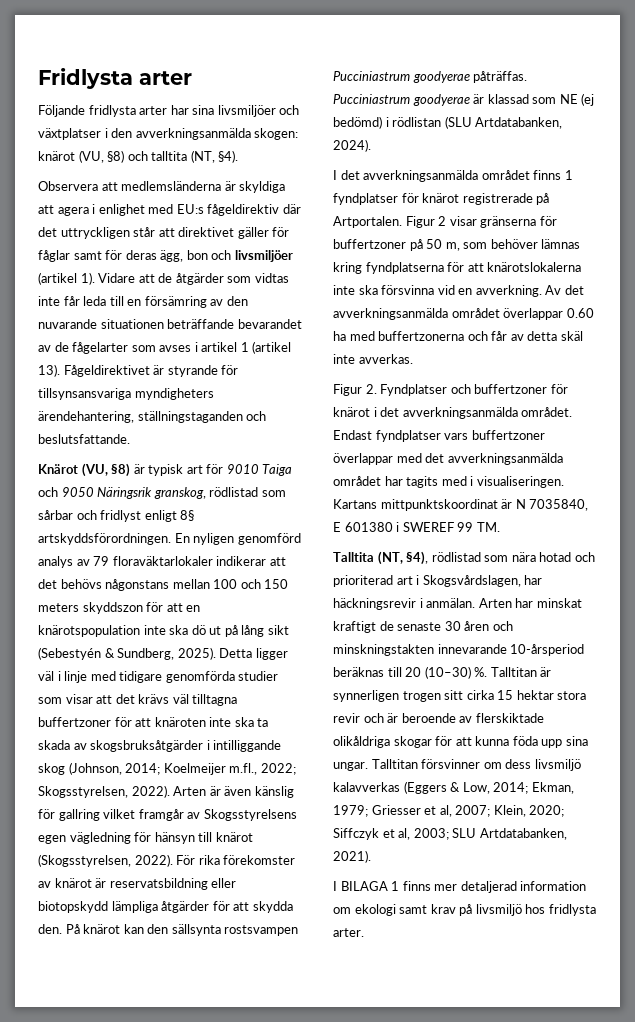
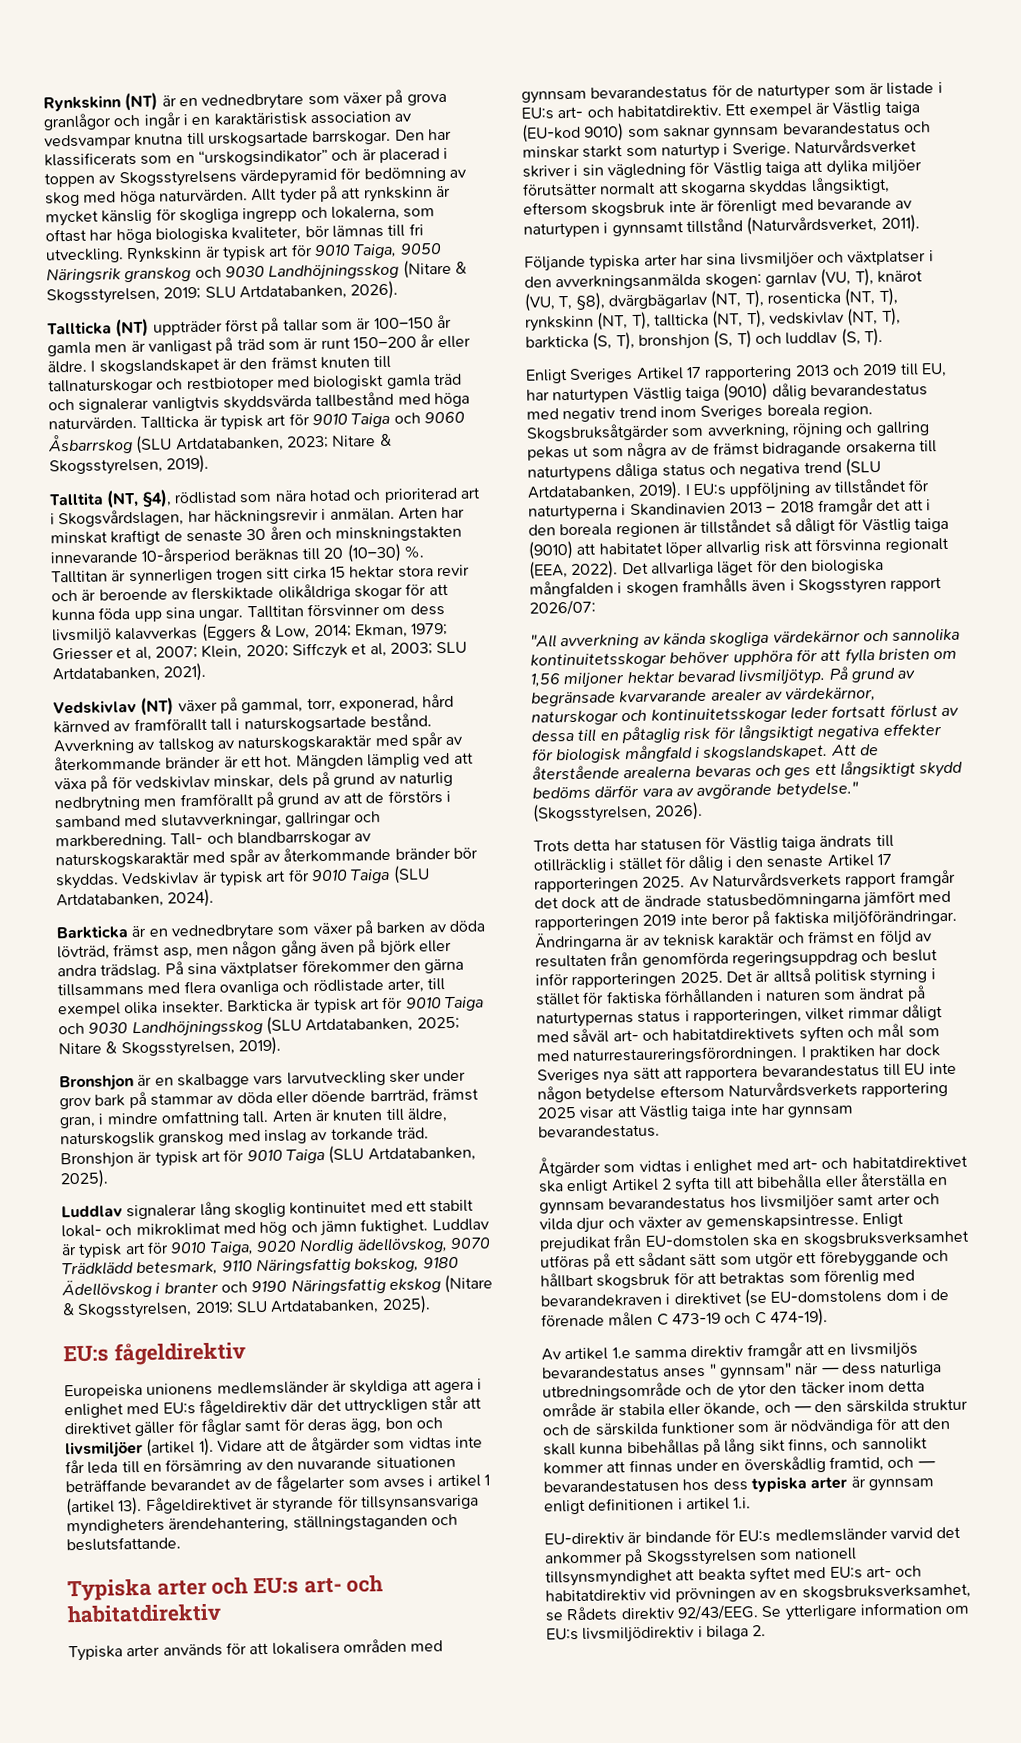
[38,68,192,89] [38,105,300,117] [38,128,299,140] [38,150,239,163] [38,181,286,193] [38,204,301,216] [38,227,290,239] [38,250,293,262] [38,272,289,285] [38,296,248,308] [38,319,302,329] [38,341,292,354] [38,364,239,377] [38,388,214,400] [38,411,267,423] [38,434,130,444] [38,463,293,477] [38,487,286,499] [38,510,195,522] [38,533,301,545] [38,556,286,568] [38,579,289,591] [38,602,201,614] [38,625,289,637] [38,647,288,660] [38,671,279,683] [38,694,238,706] [38,717,269,727] [38,740,282,752] [38,762,296,775] [38,785,294,798] [38,809,297,821] [38,832,253,844] [38,854,296,867] [38,878,237,890] [38,901,293,913] [38,924,299,936] [333,71,528,83] [333,93,595,106] [333,116,563,129] [333,139,371,152] [333,170,573,182] [333,193,550,205] [333,216,557,228] [333,239,581,251] [333,262,582,274] [333,285,584,297] [333,308,594,320] [333,331,583,341] [333,354,413,364] [333,384,568,396] [333,407,573,419] [333,430,545,442] [333,453,563,465] [333,476,564,488] [333,499,589,511] [333,522,500,532] Fridlysta arter // Följande fridlysta arter har sina livsmiljöer och växtplatser i den avverkningsanmälda skogen: knärot (VU, §8) och talltita (NT, §4). // Observera att medlemsländerna är skyldiga att agera i enlighet med EU:s fågeldirektiv där det uttryckligen står att direktivet gäller för fåglar samt för deras ägg, bon och livsmiljöer (artikel 1). Vidare att de åtgärder som vidtas inte får leda till en försämring av den nuvarande situationen beträffande bevarandet av de fågelarter som avses i artikel 1 (artikel 13). Fågeldirektivet är styrande för tillsynsansvariga myndigheters ärendehantering, ställningstaganden och beslutsfattande. // Knärot (VU, §8) är typisk art för 9010 Taiga och 9050 Näringsrik granskog, rödlistad som sårbar och fridlyst enligt 8§ artskyddsförordningen. En nyligen genomförd analys av 79 floraväktarlokaler indikerar att det behövs någonstans mellan 100 och 150 meters skyddszon för att en knärotspopulation inte ska dö ut på lång sikt (Sebestyén & Sundberg, 2025). Detta ligger väl i linje med tidigare genomförda studier som visar att det krävs väl tilltagna buffertzoner för att knäroten inte ska ta skada av skogsbruksåtgärder i intilliggande skog (Johnson, 2014; Koelmeijer m.fl., 2022; Skogsstyrelsen, 2022). Arten är även känslig för gallring vilket framgår av Skogsstyrelsens egen vägledning för hänsyn till knärot (Skogsstyrelsen, 2022). För rika förekomster av knärot är reservatsbildning eller biotopskydd lämpliga åtgärder för att skydda den. På knärot kan den sällsynta rostsvampen Pucciniastrum goodyerae påträffas. Pucciniastrum goodyerae är klassad som NE (ej bedömd) i rödlistan (SLU Artdatabanken, 2024). // I det avverkningsanmälda området finns 1 fyndplatser för knärot registrerade på Artportalen. Figur 2 visar gränserna för buffertzoner på 50 m, som behöver lämnas kring fyndplatserna för att knärotslokalerna inte ska försvinna vid en avverkning. Av det avverkningsanmälda området överlappar 0.60 ha med buffertzonerna och får av detta skäl inte avverkas. // Figur 2. Fyndplatser och buffertzoner för knärot i det avverkningsanmälda området. Endast fyndplatser vars buffertzoner överlappar med det avverkningsanmälda området har tagits med i visualiseringen. Kartans mittpunktskoordinat är N 7035840, E 601380 i SWEREF 99 TM. -> [43,89,447,112] [43,110,412,131] [44,128,452,150] [44,147,449,167] [44,166,466,188] [45,185,451,207] [45,205,436,227] [45,223,424,244] [45,243,442,264] [46,259,467,284] [46,280,399,305] [47,314,452,338] [47,334,471,357] [47,355,392,375] [48,373,462,395] [48,391,470,413] [48,411,465,431] [47,433,392,455] [49,454,210,476] Rynkskinn (NT) är en vednedbrytare som växer på grova granlågor och ingår i en karaktäristisk association av vedsvampar knutna till urskogsartade barrskogar. Den har klassificerats som en “urskogsindikator” och är placerad i toppen av Skogsstyrelsens värdepyramid för bedömning av skog med höga naturvärden. Allt tyder på att rynkskinn är mycket känslig för skogliga ingrepp och lokalerna, som oftast har höga biologiska kvaliteter, bör lämnas till fri utveckling. Rynkskinn är typisk art för 9010 Taiga, 9050 Näringsrik granskog och 9030 Landhöjningsskog (Nitare & Skogsstyrelsen, 2019; SLU Artdatabanken, 2026). // Tallticka (NT) uppträder först på tallar som är 100–150 år gamla men är vanligast på träd som är runt 150–200 år eller äldre. I skogslandskapet är den främst knuten till tallnaturskogar och restbiotoper med biologiskt gamla träd och signalerar vanligtvis skyddsvärda tallbestånd med höga naturvärden. Tallticka är typisk art för 9010 Taiga och 9060 Åsbarrskog (SLU Artdatabanken, 2023; Nitare & Skogsstyrelsen, 2019).
[333,881,587,893] [333,904,596,916] [333,928,364,937] I BILAGA 1 finns mer detaljerad information om ekologi samt krav på livsmiljö hos fridlysta arter. -> [53,693,455,716] [53,713,432,734] [53,732,463,755] [54,752,474,772] [54,771,453,792] [54,790,451,813] [55,811,382,829] [55,830,372,850] [55,846,478,869] [55,865,430,890] [56,888,215,909] [56,920,485,941] [57,939,452,961] [57,958,465,979] [57,978,446,997] [58,996,484,1018] [58,1016,460,1038] [58,1036,281,1058] [59,1069,467,1092] [59,1087,479,1110] [59,1108,448,1129] [60,1127,429,1148] [60,1145,476,1169] [60,1169,109,1189] [61,1199,475,1220] [61,1218,489,1238] [61,1237,491,1259] [62,1256,459,1276] [61,1274,494,1299] [62,1295,431,1319] [63,1341,246,1366] [64,1378,483,1400] [64,1395,482,1419] [64,1417,443,1437] [65,1436,483,1459] [65,1455,456,1475] [65,1474,490,1493] [66,1494,479,1517] [66,1513,458,1536] [66,1536,181,1552] [67,1575,385,1602] [67,1603,221,1624] [68,1638,444,1662] [521,81,943,104] [521,101,920,120] [522,121,931,143] [522,138,917,160] [522,159,922,179] [522,176,890,197] [523,197,913,217] [523,214,920,239] [524,250,934,272] [524,268,923,291] [524,287,898,312] [525,307,901,332] [525,327,883,351] [525,362,947,384] [526,382,928,405] [526,403,873,423] [526,421,930,442] [527,440,937,461] [527,458,881,482] [527,478,930,501] [528,498,931,521] [528,517,949,538] [528,537,949,560] [529,558,885,580] [529,577,943,598] [529,599,596,616] [530,627,961,650] [530,648,958,669] [530,666,916,689] [531,687,877,707] [531,704,959,726] [531,723,942,744] [532,743,879,764] [532,760,964,780] [532,781,859,799] [532,801,704,823] [533,834,894,853] [533,853,892,874] [534,869,956,893] [534,890,952,910] [534,908,957,931] [535,929,932,951] [535,949,938,968] [535,968,936,989] [535,985,926,1006] [536,1004,943,1028] [536,1023,940,1044] [536,1044,941,1065] [537,1062,957,1084] [537,1081,949,1103] [537,1103,854,1120] [538,1124,660,1139] [538,1155,968,1177] [538,1172,949,1195] [539,1193,940,1215] [539,1212,904,1233] [539,1230,970,1253] [540,1249,949,1270] [540,1269,916,1289] [540,1288,950,1308] [541,1307,828,1327] [541,1342,918,1361] [541,1361,943,1380] [542,1380,926,1401] [542,1398,968,1417] [542,1417,951,1436] [543,1437,928,1456] [543,1456,936,1475] [543,1476,934,1494] [544,1497,752,1515] [544,1526,962,1546] [544,1547,858,1566] [545,1565,923,1587] [545,1583,971,1603] [545,1602,970,1622] [546,1624,767,1643] Vedskivlav (NT) växer på gammal, torr, exponerad, hård kärnved av framförallt tall i naturskogsartade bestånd. Avverkning av tallskog av naturskogskaraktär med spår av återkommande bränder är ett hot. Mängden lämplig ved att växa på för vedskivlav minskar, dels på grund av naturlig nedbrytning men framförallt på grund av att de förstörs i samband med slutavverkningar, gallringar och markberedning. Tall- och blandbarrskogar av naturskogskaraktär med spår av återkommande bränder bör skyddas. Vedskivlav är typisk art för 9010 Taiga (SLU Artdatabanken, 2024). // Barkticka är en vednedbrytare som växer på barken av döda lövträd, främst asp, men någon gång även på björk eller andra trädslag. På sina växtplatser förekommer den gärna tillsammans med flera ovanliga och rödlistade arter, till exempel olika insekter. Barkticka är typisk art för 9010 Taiga och 9030 Landhöjningsskog (SLU Artdatabanken, 2025; Nitare & Skogsstyrelsen, 2019). // Bronshjon är en skalbagge vars larvutveckling sker under grov bark på stammar av döda eller döende barrträd, främst gran, i mindre omfattning tall. Arten är knuten till äldre, naturskogslik granskog med inslag av torkande träd. Bronshjon är typisk art för 9010 Taiga (SLU Artdatabanken, 2025). // Luddlav signalerar lång skoglig kontinuitet med ett stabilt lokal- och mikroklimat med hög och jämn fuktighet. Luddlav är typisk art för 9010 Taiga, 9020 Nordlig ädellövskog, 9070 Trädklädd betesmark, 9110 Näringsfattig bokskog, 9180 Ädellövskog i branter och 9190 Näringsfattig ekskog (Nitare & Skogsstyrelsen, 2019; SLU Artdatabanken, 2025). // EU:s fågeldirektiv // Europeiska unionens medlemsländer är skyldiga att agera i enlighet med EU:s fågeldirektiv där det uttryckligen står att direktivet gäller för fåglar samt för deras ägg, bon och livsmiljöer (artikel 1). Vidare att de åtgärder som vidtas inte får leda till en försämring av den nuvarande situationen beträffande bevarandet av de fågelarter som avses i artikel 1 (artikel 13). Fågeldirektivet är styrande för tillsynsansvariga myndigheters ärendehantering, ställningstaganden och beslutsfattande. // Typiska arter och EU:s art- och habitatdirektiv // Typiska arter används för att lokalisera områden med gynnsam bevarandestatus för de naturtyper som är listade i EU:s art- och habitatdirektiv. Ett exempel är Västlig taiga (EU-kod 9010) som saknar gynnsam bevarandestatus och minskar starkt som naturtyp i Sverige. Naturvårdsverket skriver i sin vägledning för Västlig taiga att dylika miljöer förutsätter normalt att skogarna skyddas långsiktigt, eftersom skogsbruk inte är förenligt med bevarande av naturtypen i gynnsamt tillstånd (Naturvårdsverket, 2011). // Följande typiska arter har sina livsmiljöer och växtplatser i den avverkningsanmälda skogen: garnlav (VU, T), knärot (VU, T, §8), dvärgbägarlav (NT, T), rosenticka (NT, T), rynkskinn (NT, T), tallticka (NT, T), vedskivlav (NT, T), barkticka (S, T), bronshjon (S, T) och luddlav (S, T). // Enligt Sveriges Artikel 17 rapportering 2013 och 2019 till EU, har naturtypen Västlig taiga (9010) dålig bevarandestatus med negativ trend inom Sveriges boreala region. Skogsbruksåtgärder som avverkning, röjning och gallring pekas ut som några av de främst bidragande orsakerna till naturtypens dåliga status och negativa trend (SLU Artdatabanken, 2019). I EU:s uppföljning av tillståndet för naturtyperna i Skandinavien 2013 – 2018 framgår det att i den boreala regionen är tillståndet så dåligt för Västlig taiga (9010) att habitatet löper allvarlig risk att försvinna regionalt (EEA, 2022). Det allvarliga läget för den biologiska mångfalden i skogen framhålls även i Skogsstyren rapport 2026/07: // "All avverkning av kända skogliga värdekärnor och sannolika kontinuitetsskogar behöver upphöra för att fylla bristen om 1,56 miljoner hektar bevarad livsmiljötyp. På grund av begränsade kvarvarande arealer av värdekärnor, naturskogar och kontinuitetsskogar leder fortsatt förlust av dessa till en påtaglig risk för långsiktigt negativa effekter för biologisk mångfald i skogslandskapet. Att de återstående arealerna bevaras och ges ett långsiktigt skydd bedöms därför vara av avgörande betydelse." (Skogsstyrelsen, 2026). // Trots detta har statusen för Västlig taiga ändrats till otillräcklig i stället för dålig i den senaste Artikel 17 rapporteringen 2025. Av Naturvårdsverkets rapport framgår det dock att de ändrade statusbedömningarna jämfört med rapporteringen 2019 inte beror på faktiska miljöförändringar. Ändringarna är av teknisk karaktär och främst en följd av resultaten från genomförda regeringsuppdrag och beslut inför rapporteringen 2025. Det är alltså politisk styrning i stället för faktiska förhållanden i naturen som ändrat på naturtypernas status i rapporteringen, vilket rimmar dåligt med såväl art- och habitatdirektivets syften och mål som med naturrestaureringsförordningen. I praktiken har dock Sveriges nya sätt att rapportera bevarandestatus till EU inte någon betydelse eftersom Naturvårdsverkets rapportering 2025 visar att Västlig taiga inte har gynnsam bevarandestatus. // Åtgärder som vidtas i enlighet med art- och habitatdirektivet ska enligt Artikel 2 syfta till att bibehålla eller återställa en gynnsam bevarandestatus hos livsmiljöer samt arter och vilda djur och växter av gemenskapsintresse. Enligt prejudikat från EU-domstolen ska en skogsbruksverksamhet utföras på ett sådant sätt som utgör ett förebyggande och hållbart skogsbruk för att betraktas som förenlig med bevarandekraven i direktivet (se EU-domstolens dom i de förenade målen C 473-19 och C 474-19). // Av artikel 1.e samma direktiv framgår att en livsmiljös bevarandestatus anses " gynnsam" när — dess naturliga utbredningsområde och de ytor den täcker inom detta område är stabila eller ökande, och — den särskilda struktur och de särskilda funktioner som är nödvändiga för att den skall kunna bibehållas på lång sikt finns, och sannolikt kommer att finnas under en överskådlig framtid, och — bevarandestatusen hos dess typiska arter är gynnsam enligt definitionen i artikel 1.i. // EU-direktiv är bindande för EU:s medlemsländer varvid det ankommer på Skogsstyrelsen som nationell tillsynsmyndighet att beakta syftet med EU:s art- och habitatdirektiv vid prövningen av en skogsbruksverksamhet, se Rådets direktiv 92/43/EEG. Se ytterligare information om EU:s livsmiljödirektiv i bilaga 2.

